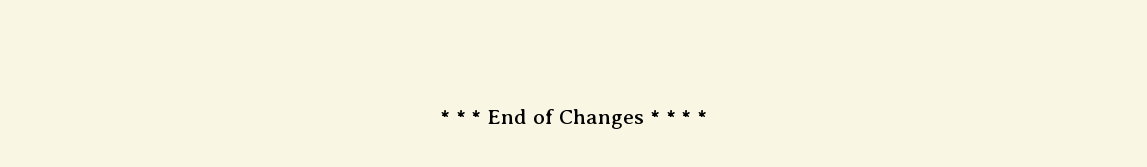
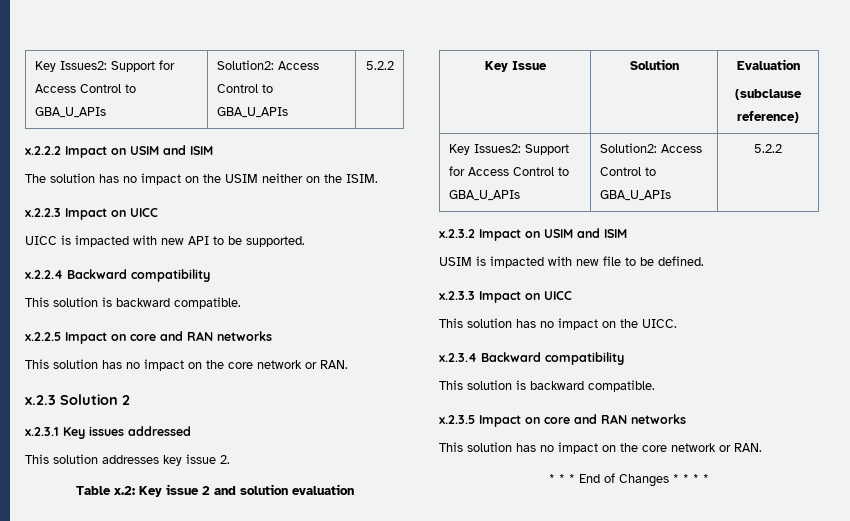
(439, 117) none -> [34,60,175,72] [34,84,136,93] [34,107,106,118] [216,60,319,70] [216,84,273,93] [216,107,288,118] [365,61,394,70] [25,145,213,158] [25,173,378,185] [25,208,158,220] [25,235,305,247] [25,269,210,282] [25,297,241,309] [25,331,272,344] [25,359,348,371] [25,394,130,405] [25,426,191,439] [25,454,230,466] [76,484,354,497] [484,61,547,72] [629,59,679,70] [736,59,800,70] [735,89,802,100] [737,111,799,123] [448,144,569,155] [448,166,569,176] [448,190,520,201] [599,143,702,153] [599,167,656,176] [599,190,671,201] [754,144,782,153] [439,228,627,241] [439,256,704,268] [439,291,572,303] [439,318,677,330] [439,352,624,365] [439,380,655,392] [439,414,686,427] [439,442,762,454] Key Issues2: Support for Access Control to GBA_U_APIs | Solution2: Access Control to GBA_U_APIs | 5.2.2 // x.2.2.2 Impact on USIM and ISIM // The solution has no impact on the USIM neither on the ISIM. // x.2.2.3 Impact on UICC // UICC is impacted with new API to be supported. // x.2.2.4 Backward compatibility // This solution is backward compatible. // x.2.2.5 Impact on core and RAN networks // This solution has no impact on the core network or RAN. // x.2.3 Solution 2 // x.2.3.1 Key issues addressed // This solution addresses key issue 2. // Table x.2: Key issue 2 and solution evaluation // Key Issue | Solution | Evaluation // (subclause reference) // Key Issues2: Support for Access Control to GBA_U_APIs | Solution2: Access Control to GBA_U_APIs | 5.2.2 // x.2.3.2 Impact on USIM and ISIM // USIM is impacted with new file to be defined. // x.2.3.3 Impact on UICC // This solution has no impact on the UICC. // x.2.3.4 Backward compatibility // This solution is backward compatible. // x.2.3.5 Impact on core and RAN networks // This solution has no impact on the core network or RAN. //

